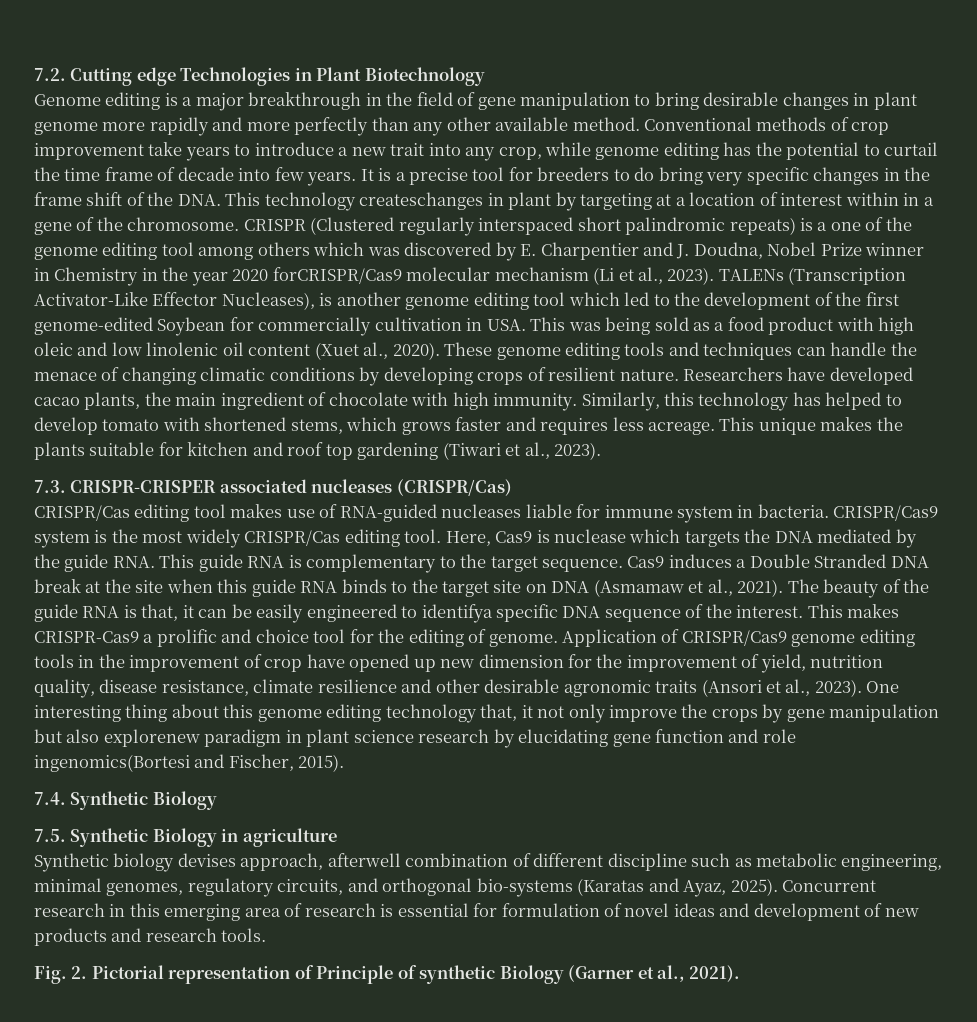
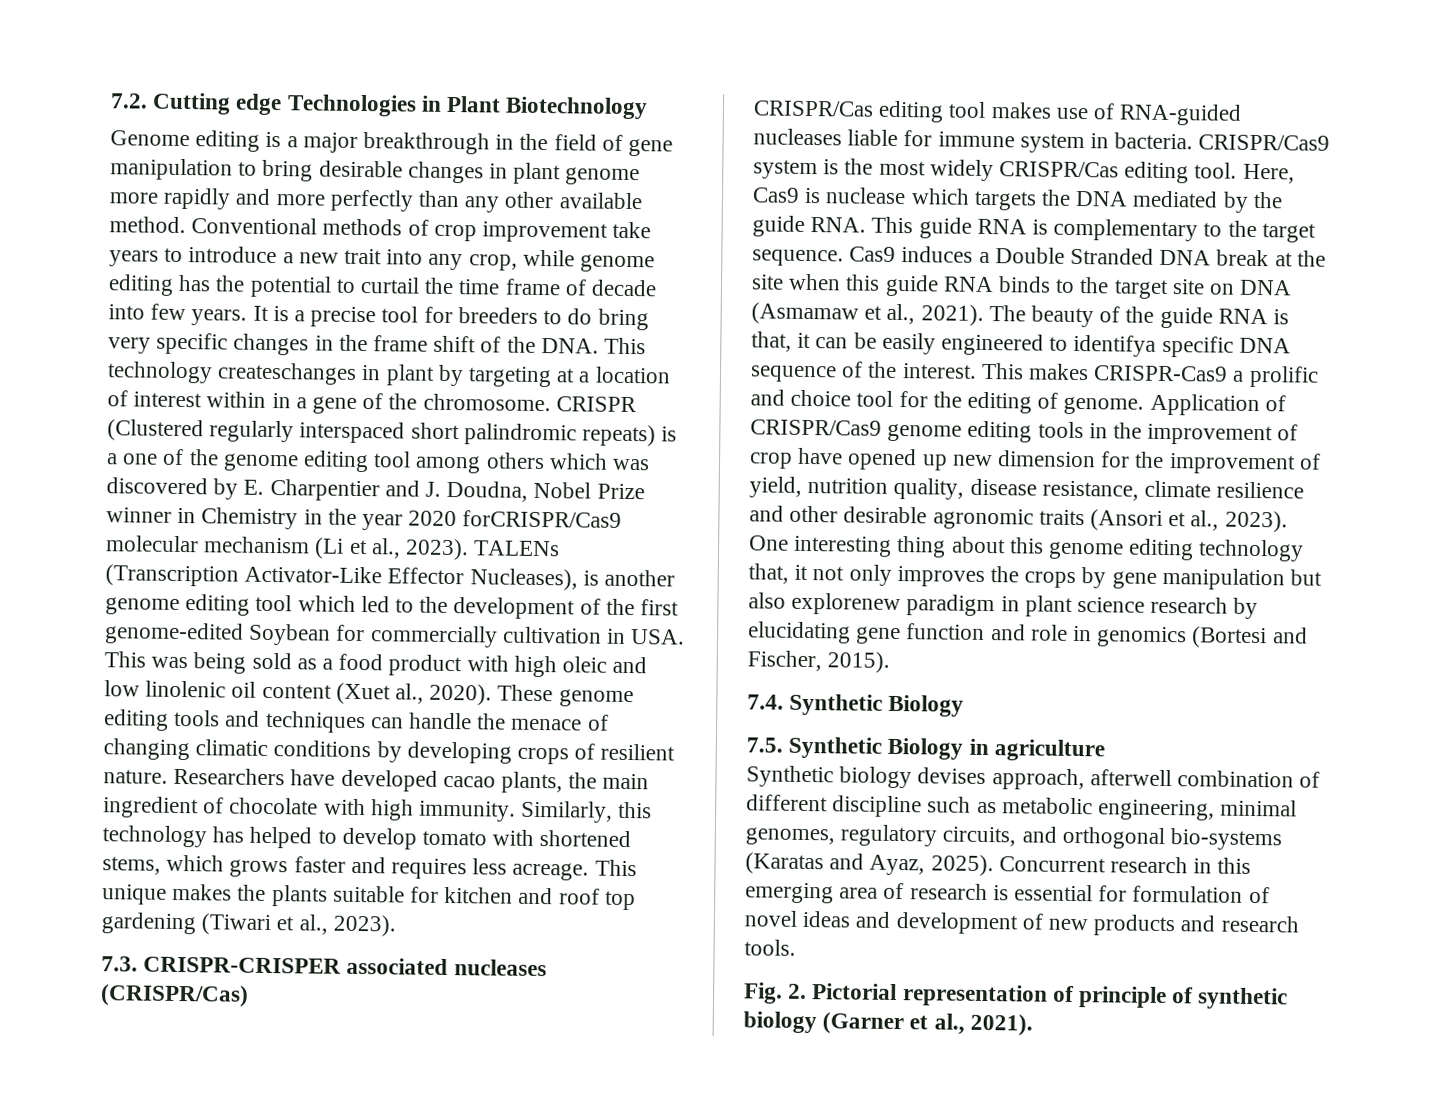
[609,705,678,722] improve -> [896,565,985,587] improves
[34,754,190,772] ingenomics(Bortesi -> [1073,625,1268,649] in genomics (Bortesi
[316,965,394,984] Principle -> [1078,986,1168,1009] principle
[499,965,564,984] Biology -> [743,1011,817,1034] biology

